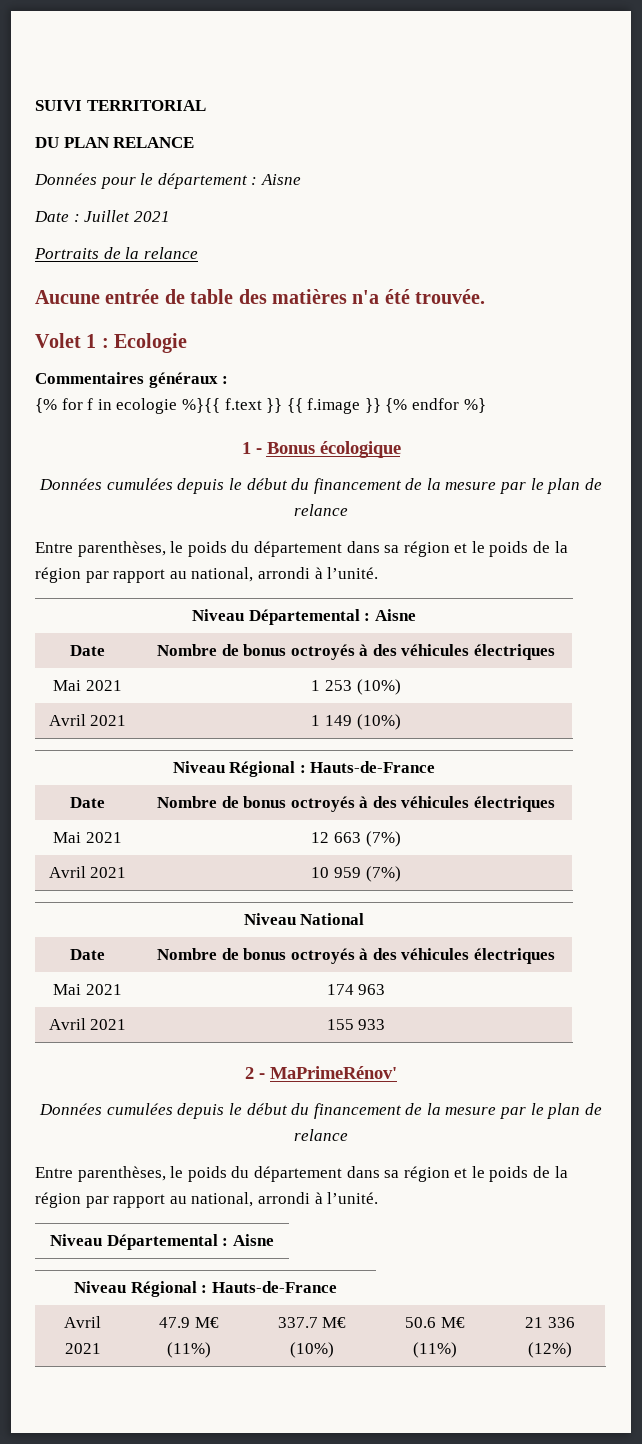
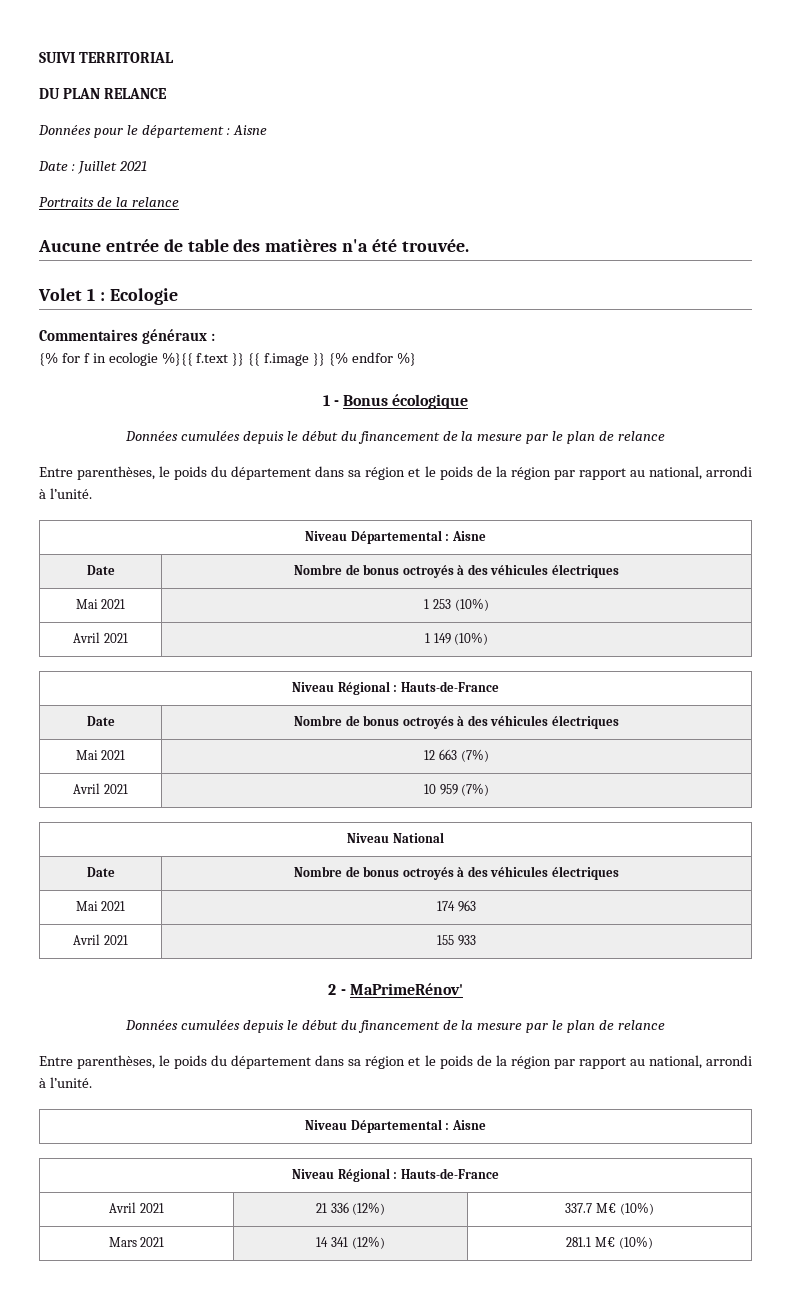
[159,1317,219,1328] [167,1342,211,1358] 47.9 M€ (11%) -> [315,1202,386,1215] 21 336 (12%)
[405,1317,465,1328] [413,1342,457,1358] [525,1317,575,1328] [528,1342,572,1358] | 50.6 M€ (11%) | 21 336 (12%) -> [108,1237,165,1247] [316,1236,385,1249] [566,1236,653,1249] // Mars 2021 | 14 341 (12%) | 281.1 M€ (10%)

